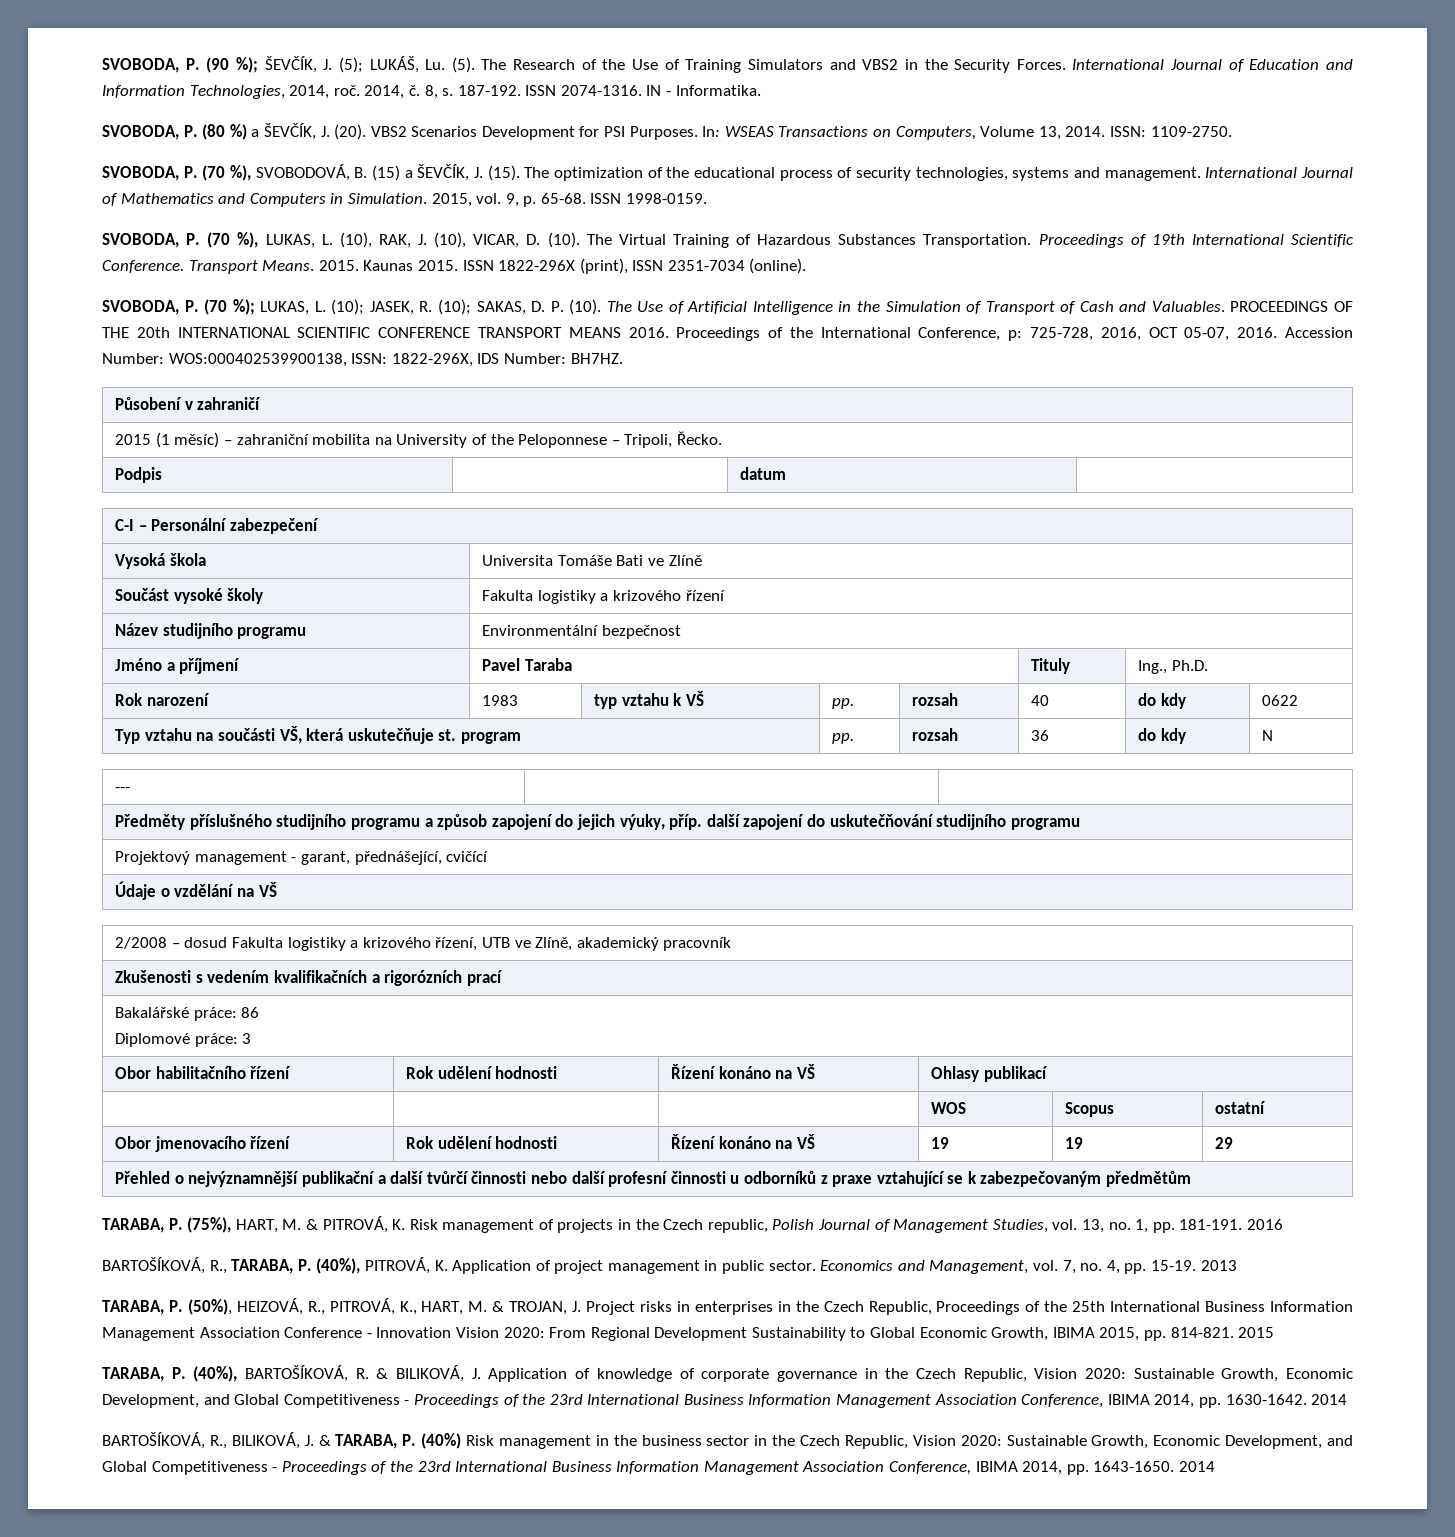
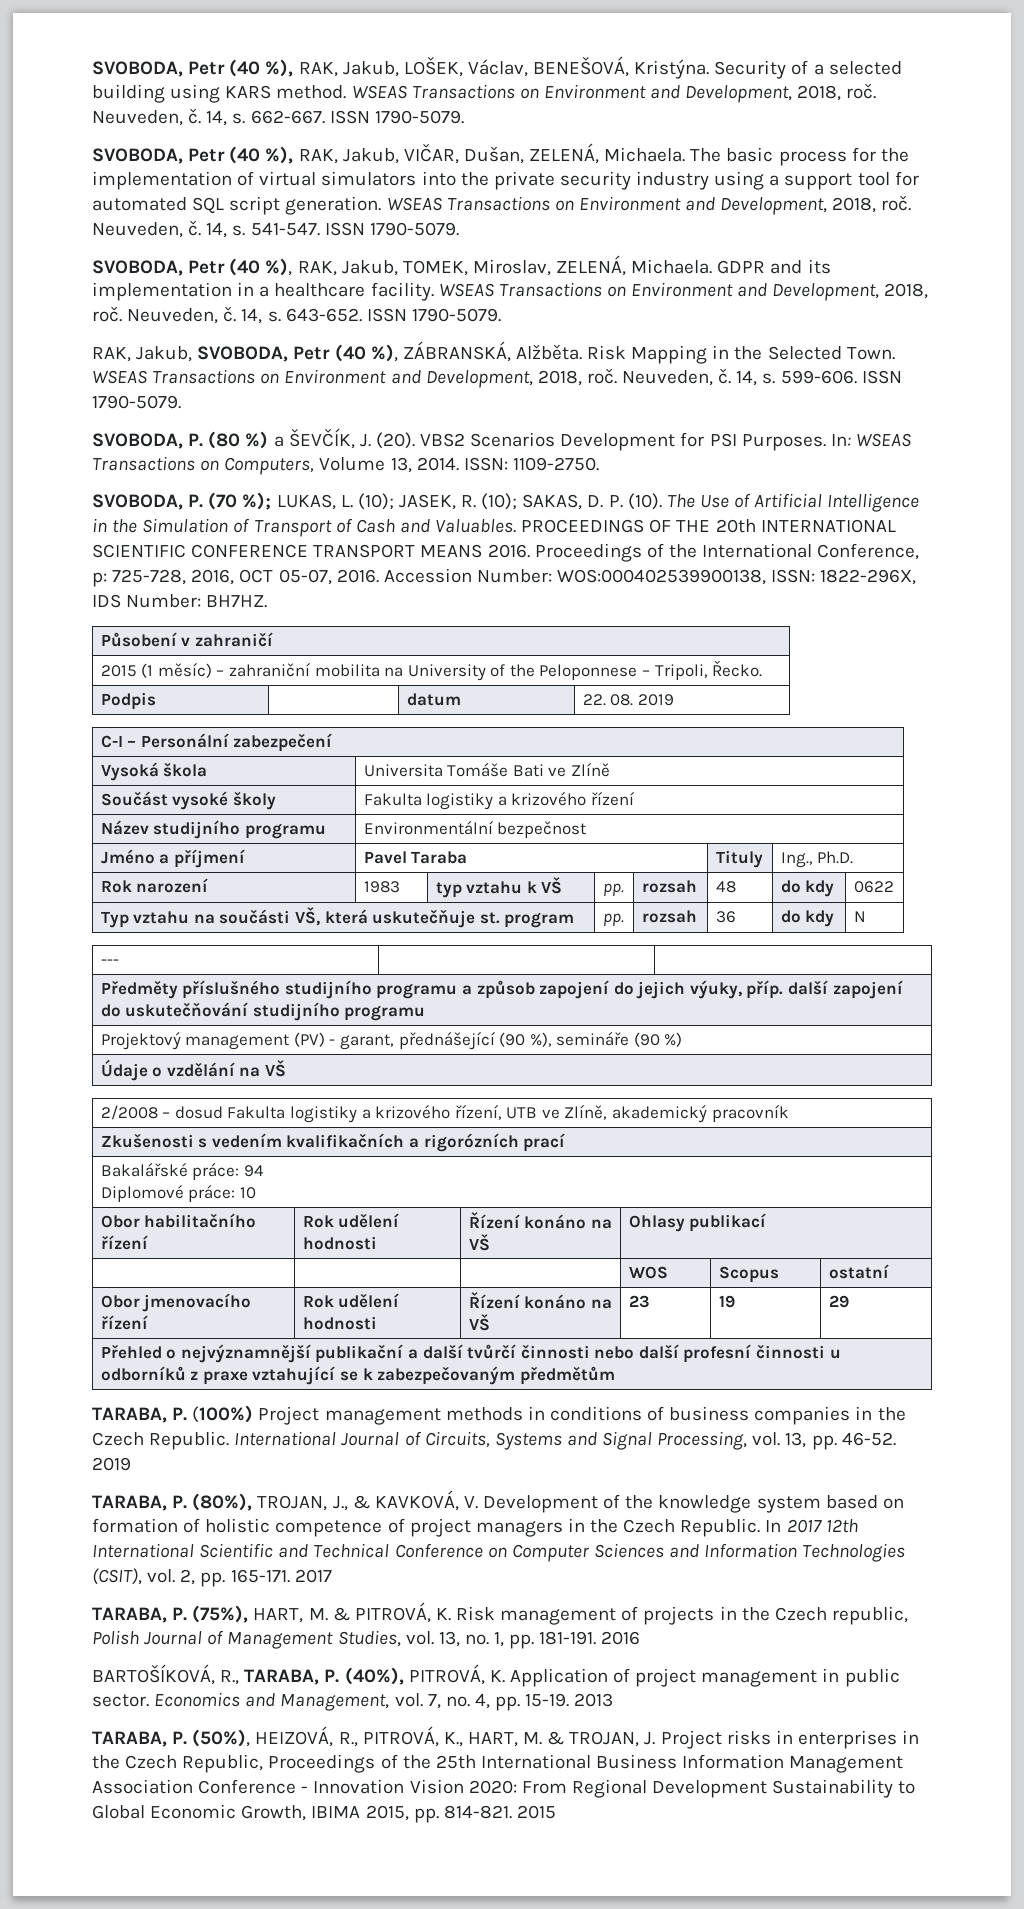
[102,56,1353,73] [102,85,761,99] SVOBODA, P. (90 %); ŠEVČÍK, J. (5); LUKÁŠ, Lu. (5). The Research of the Use of Training Simulators and VBS2 in the Security Forces. International Journal of Education and Information Technologies, 2014, roč. 2014, č. 8, s. 187-192. ISSN 2074-1316. IN - Informatika. -> [92,56,902,79] [92,83,877,103] [92,108,464,126] [92,143,909,166] [92,171,919,190] [92,195,912,215] [92,220,459,238] [92,255,831,276] [92,282,929,301] [92,306,501,324] [92,341,895,364] [92,368,902,388] [92,395,181,409] SVOBODA, Petr (40 %), RAK, Jakub, LOŠEK, Václav, BENEŠOVÁ, Kristýna. Security of a selected building using KARS method. WSEAS Transactions on Environment and Development, 2018, roč. Neuveden, č. 14, s. 662-667. ISSN 1790-5079. // SVOBODA, Petr (40 %), RAK, Jakub, VIČAR, Dušan, ZELENÁ, Michaela. The basic process for the implementation of virtual simulators into the private security industry using a support tool for automated SQL script generation. WSEAS Transactions on Environment and Development, 2018, roč. Neuveden, č. 14, s. 541-547. ISSN 1790-5079. // SVOBODA, Petr (40 %), RAK, Jakub, TOMEK, Miroslav, ZELENÁ, Michaela. GDPR and its implementation in a healthcare facility. WSEAS Transactions on Environment and Development, 2018, roč. Neuveden, č. 14, s. 643-652. ISSN 1790-5079. // RAK, Jakub, SVOBODA, Petr (40 %), ZÁBRANSKÁ, Alžběta. Risk Mapping in the Selected Town. WSEAS Transactions on Environment and Development, 2018, roč. Neuveden, č. 14, s. 599-606. ISSN 1790-5079.
[102,164,1353,181] [102,193,708,207] [102,232,1354,248] [102,258,807,274] // SVOBODA, P. (70 %), SVOBODOVÁ, B. (15) a ŠEVČÍK, J. (15). The optimization of the educational process of security technologies, systems and management. International Journal of Mathematics and Computers in Simulation. 2015, vol. 9, p. 65-68. ISSN 1998-0159. // SVOBODA, P. (70 %), LUKAS, L. (10), RAK, J. (10), VICAR, D. (10). The Virtual Training of Hazardous Substances Transportation. Proceedings of 19th International Scientific Conference. Transport Means. 2015. Kaunas 2015. ISSN 1822-296X (print), ISSN 2351-7034 (online). -> (599, 464) none
(787, 473) none -> [582,694,674,706] 22. 08. 2019
[1031,695,1050,706] 40 -> [715,881,736,893] 48
(287, 858) none -> [293,1032,325,1047] (PV)
[354,851,489,865] přednášející, cvičící -> [398,1031,683,1050] přednášející (90 %), semináře (90 %)
[241,1007,260,1018] 86 -> [243,1165,264,1177] 94
[242,1033,252,1044] 3 -> [239,1187,256,1199] 10
[931,1137,950,1149] 19 -> [628,1295,650,1308] 23
(1192, 1179) none -> [92,1405,906,1425] [92,1431,896,1450] [92,1457,131,1471] [92,1490,904,1513] [92,1518,858,1537] [92,1543,906,1562] [92,1568,332,1587] // TARABA, P. (100%) Project management methods in conditions of business companies in the Czech Republic. International Journal of Circuits, Systems and Signal Processing, vol. 13, pp. 46-52. 2019 // TARABA, P. (80%), TROJAN, J., & KAVKOVÁ, V. Development of the knowledge system based on formation of holistic competence of project managers in the Czech Republic. In 2017 12th International Scientific and Technical Conference on Computer Sciences and Information Technologies (CSIT), vol. 2, pp. 165-171. 2017
[102,1365,1353,1382] [102,1394,1348,1408] [102,1432,1353,1449] [102,1461,1216,1475] // TARABA, P. (40%), BARTOŠÍKOVÁ, R. & BILIKOVÁ, J. Application of knowledge of corporate governance in the Czech Republic, Vision 2020: Sustainable Growth, Economic Development, and Global Competitiveness - Proceedings of the 23rd International Business Information Management Association Conference, IBIMA 2014, pp. 1630-1642. 2014 // BARTOŠÍKOVÁ, R., BILIKOVÁ, J. & TARABA, P. (40%) Risk management in the business sector in the Czech Republic, Vision 2020: Sustainable Growth, Economic Development, and Global Competitiveness - Proceedings of the 23rd International Business Information Management Association Conference, IBIMA 2014, pp. 1643-1650. 2014 -> (556, 1812) none

